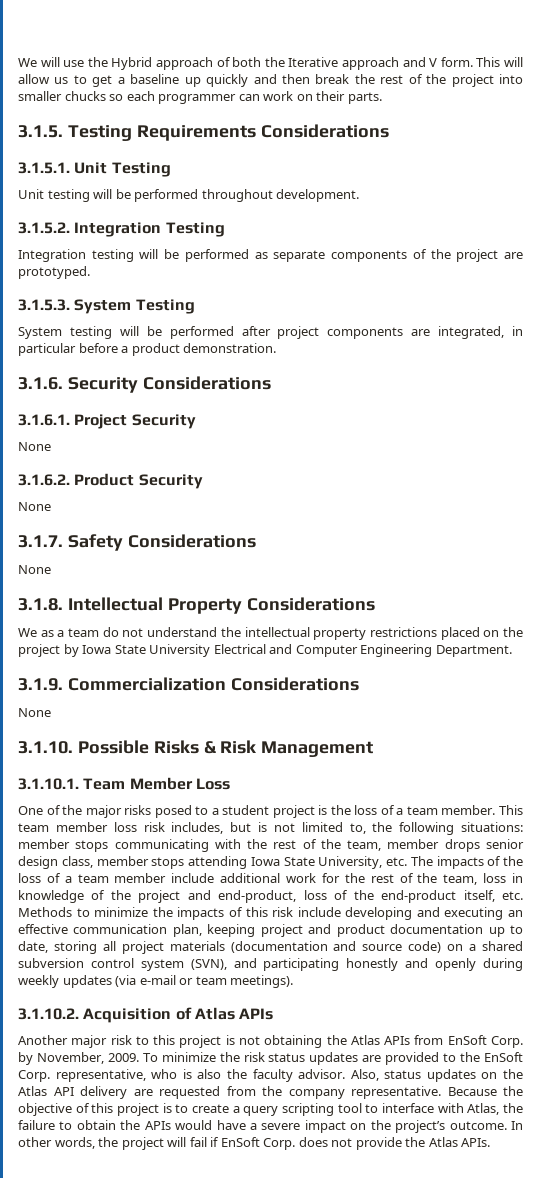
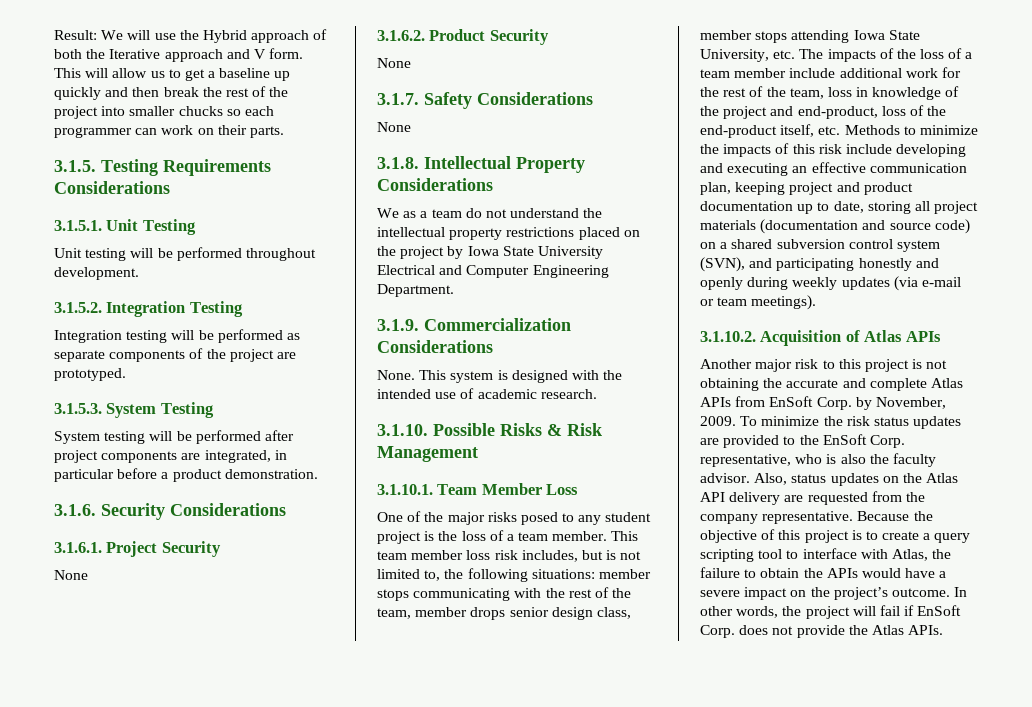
(18, 62) none -> [54,30,97,40] Result:
[18,708,51,717] // None -> [377,370,623,383] [377,388,597,399] // None. This system is designed with the intended use of academic research.
[211,808,219,815] a -> [578,515,602,525] any
(347, 1040) none -> [786,378,927,391] accurate and complete

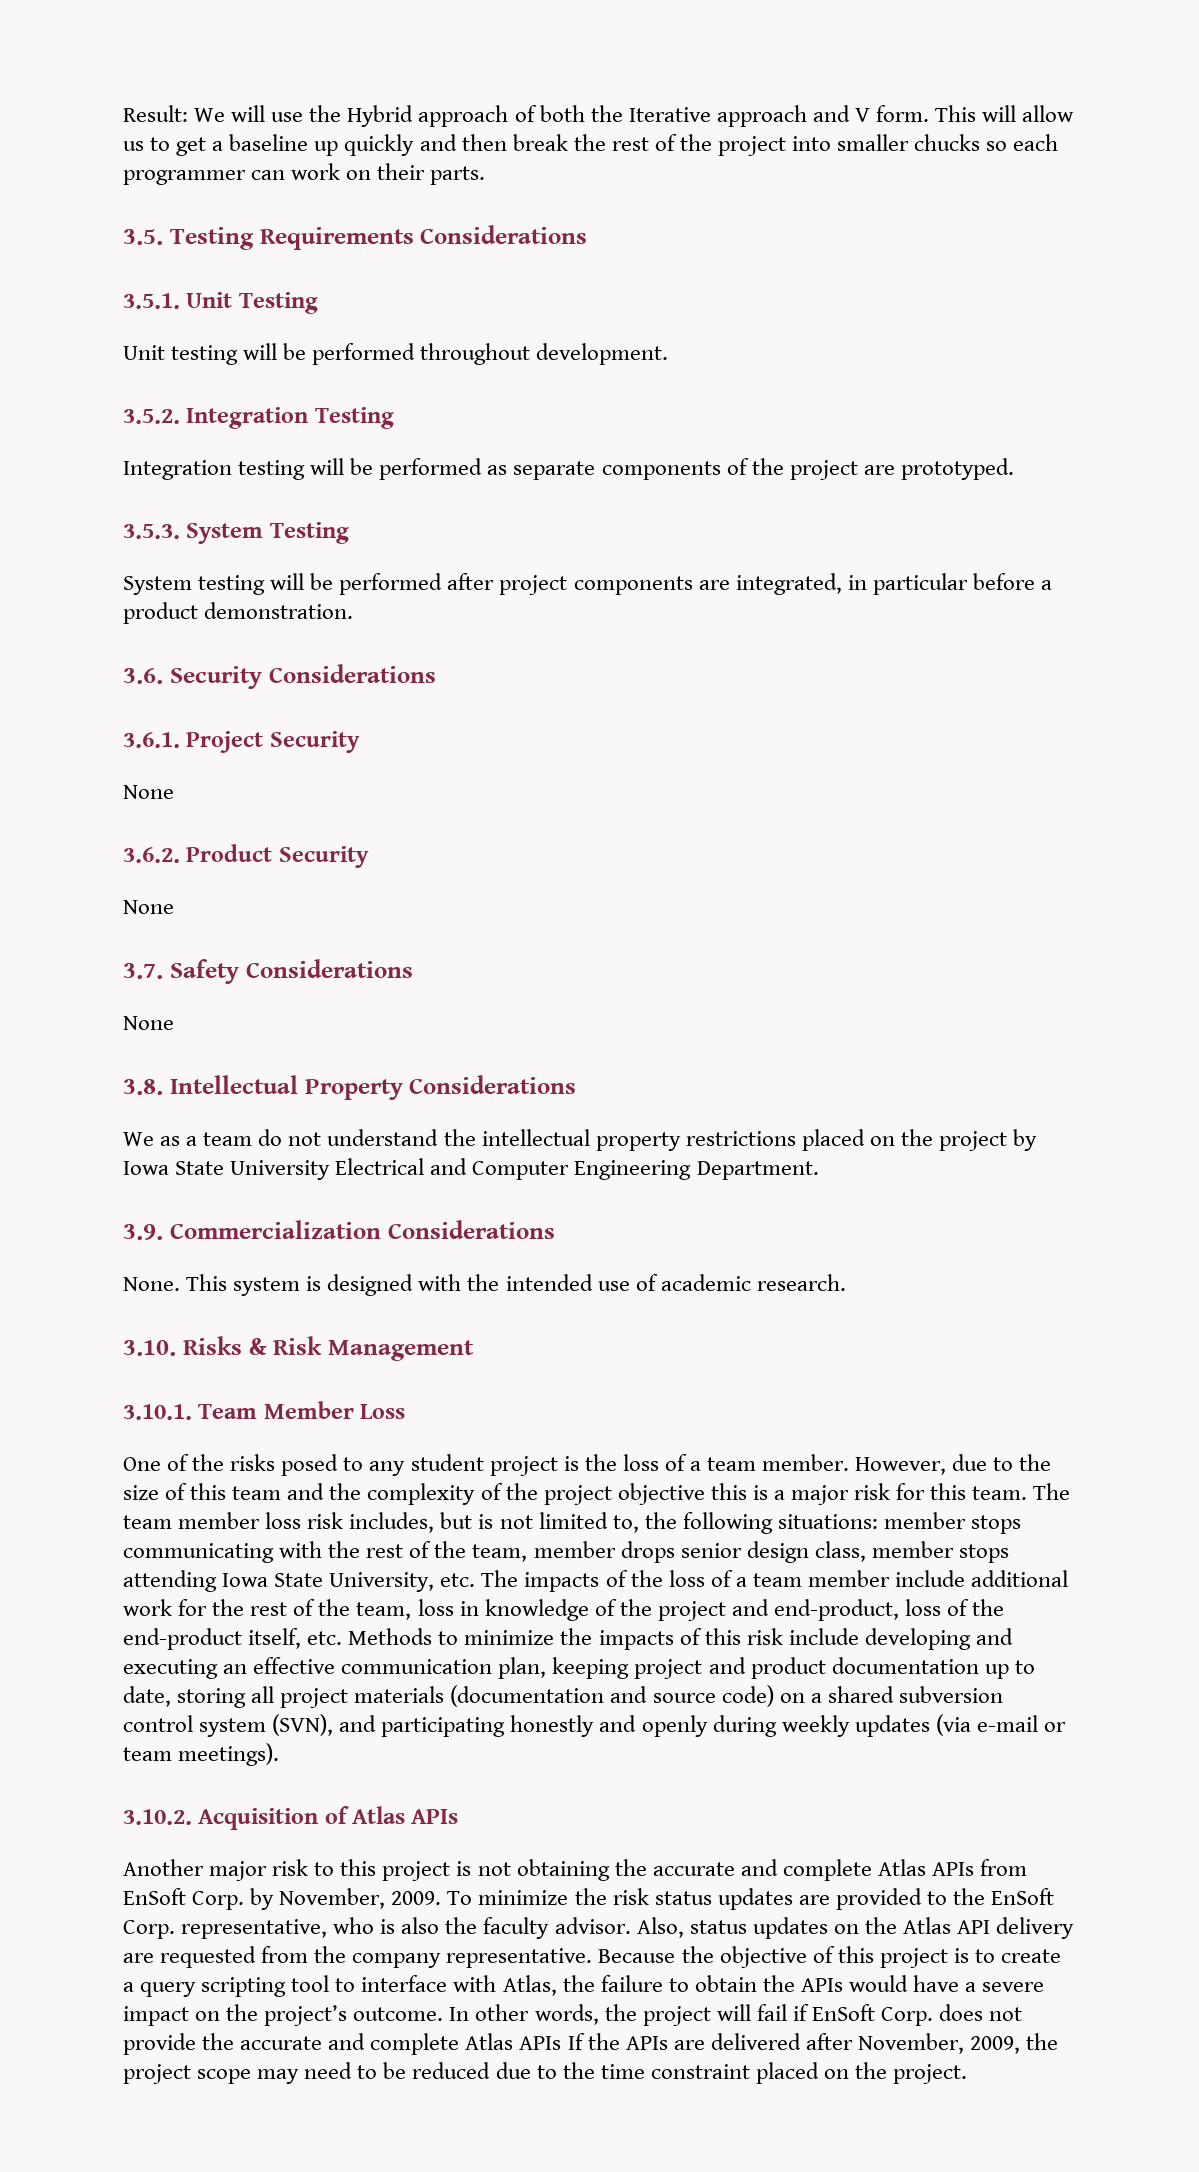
[54,160,96,172] 3.1.5. -> [123,229,163,245] 3.5.
[54,220,102,231] 3.1.5.1. -> [123,293,180,309] 3.5.1.
[54,302,102,313] 3.1.5.2. -> [123,409,180,424] 3.5.2.
[54,403,102,414] 3.1.5.3. -> [123,524,180,539] 3.5.3.
[54,504,96,516] 3.1.6. -> [123,668,163,684] 3.6.
[54,542,102,553] 3.1.6.1. -> [123,732,180,748] 3.6.1.
[377,30,425,41] 3.1.6.2. -> [123,847,180,863] 3.6.2.
[377,93,419,105] 3.1.7. -> [123,963,163,979] 3.7.
[377,157,419,169] 3.1.8. -> [123,1079,163,1095] 3.8.
[377,319,419,331] 3.1.9. -> [123,1224,163,1240] 3.9.
[377,423,495,436] 3.1.10. Possible -> [123,1340,176,1356] 3.10.
[377,484,433,495] 3.1.10.1. -> [123,1404,192,1420] 3.10.1.
[447,512,485,525] major -> (225, 1462) none
[611,531,639,541] This -> [855,1454,1052,1475] [123,1483,1071,1505] However, due to the size of this team and the complexity of the project objective this is a major risk for this team. The
[700,331,756,342] 3.1.10.2. -> [123,1809,192,1825] 3.10.2.
[871,625,944,635] Atlas APIs. -> [240,2033,1059,2055] [123,2062,968,2084] accurate and complete Atlas APIs If the APIs are delivered after November, 2009, the project scope may need to be reduced due to the time constraint placed on the project.

